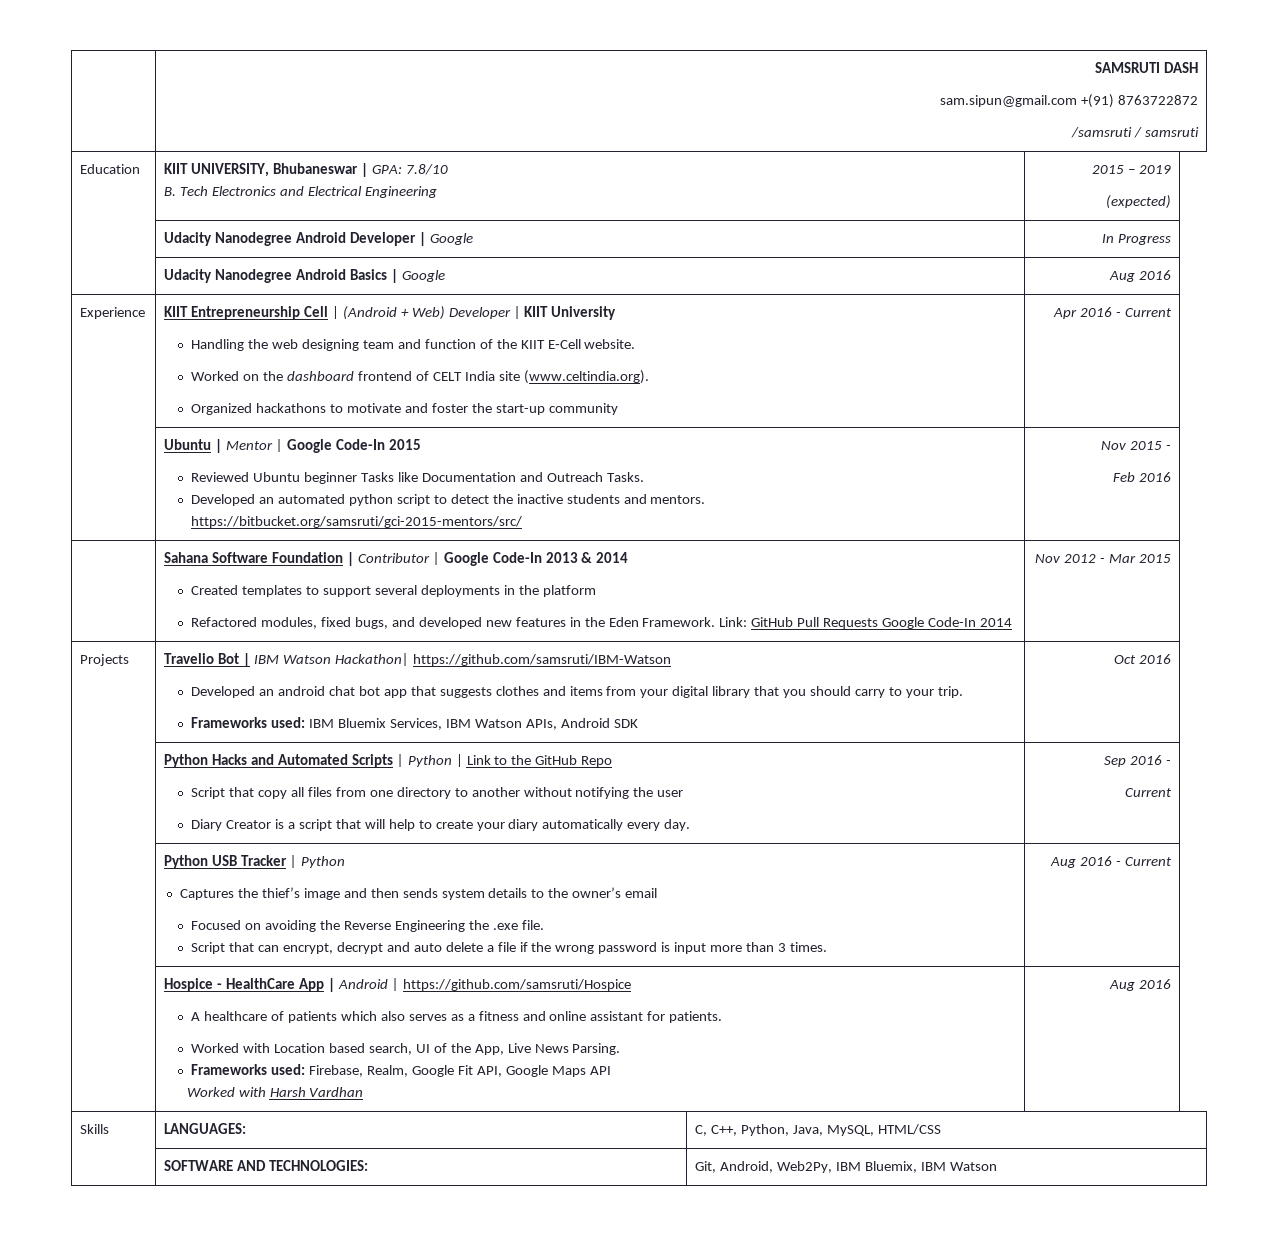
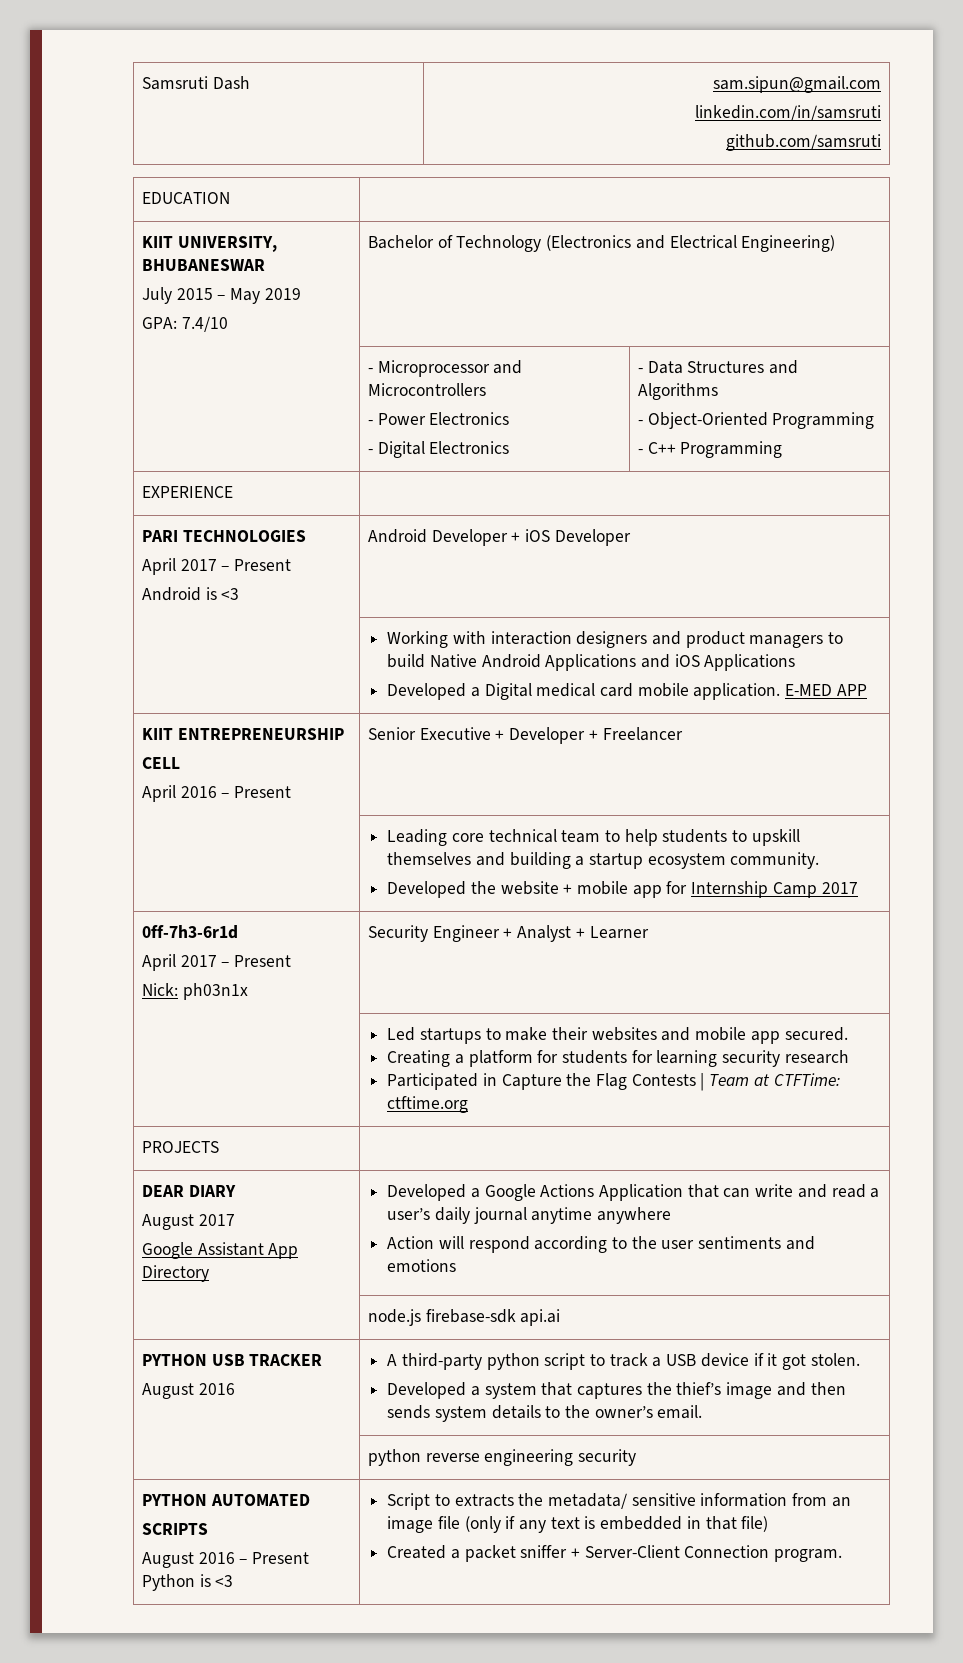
[1094,62,1198,73] [939,94,1198,108] [1070,127,1199,138] [80,164,141,174] [164,163,448,177] [164,186,437,198] [1091,165,1171,174] [1105,195,1171,209] [164,232,473,246] [1101,234,1171,245] [164,269,445,283] [1108,270,1171,282] [80,307,146,319] [164,306,617,320] [191,339,636,351] [191,370,649,384] [191,403,618,415] [1053,307,1172,319] [164,439,421,453] [191,472,644,484] [191,494,706,506] [191,516,523,528] [1100,441,1171,450] [1112,472,1171,482] [164,552,629,566] [191,585,596,597] [191,617,1012,629] [1035,554,1171,563] [80,654,130,666] [164,653,671,667] [191,686,963,698] [191,717,638,730] [1113,654,1171,664] [164,754,613,768] [191,787,684,799] [191,819,691,831] [1103,755,1171,767] [1124,788,1172,797] [164,855,345,869] [180,889,235,900] | SAMSRUTI DASH // sam.sipun@gmail.com +(91) 8763722872 // /samsruti / samsruti // Education | KIIT UNIVERSITY, Bhubaneswar | GPA: 7.8/10 // B. Tech Electronics and Electrical Engineering | 2015 – 2019 // (expected) // | Udacity Nanodegree Android Developer | Google | In Progress // | Udacity Nanodegree Android Basics | Google | Aug 2016 // Experience | KIIT Entrepreneurship Cell | (Android + Web) Developer | KIIT University // Handling the web designing team and function of the KIIT E‐Cell website. // Worked on the dashboard frontend of CELT India site (www.celtindia.org). // Organized hackathons to motivate and foster the start-up community | Apr 2016 - Current // | Ubuntu | Mentor | Google Code-In 2015 // Reviewed Ubuntu beginner Tasks like Documentation and Outreach Tasks. // Developed an automated python script to detect the inactive students and mentors. https://bitbucket.org/samsruti/gci-2015-mentors/src/ | Nov 2015 - // Feb 2016 // | Sahana Software Foundation | Contributor | Google Code-In 2013 & 2014 // Created templates to support several deployments in the platform // Refactored modules, fixed bugs, and developed new features in the Eden Framework. Link: GitHub Pull Requests Google Code-In 2014 | Nov 2012 - Mar 2015 // Projects | Travelio Bot | IBM Watson Hackathon| https://github.com/samsruti/IBM-Watson // Developed an android chat bot app that suggests clothes and items from your digital library that you should carry to your trip. // Frameworks used: IBM Bluemix Services, IBM Watson APIs, Android SDK | Oct 2016 // | Python Hacks and Automated Scripts | Python | Link to the GitHub Repo // Script that copy all files from one directory to another without notifying the user // Diary Creator is a script that will help to create your diary automatically every day. | Sep 2016 - // Current // | Python USB Tracker | Python // Captures -> [141,76,250,90] [713,76,882,93] [695,105,882,121] [726,134,882,151] [141,192,230,204] [141,236,277,252] [141,259,265,271] [141,287,301,304] [141,316,228,332] [367,235,836,252] [367,360,523,377] [367,383,486,396] [367,412,510,425] [367,441,510,458] [637,360,799,374] [637,383,718,400] [637,412,875,429] [637,441,783,458] [141,486,233,498] [141,530,306,542] [141,558,292,575] [141,587,240,601] [367,529,631,546] [387,631,844,648] [387,654,796,671] [387,683,867,700] [141,728,344,740] [141,757,180,769] [141,785,292,802] [367,727,683,744] [387,829,800,846] [387,852,820,869] [387,881,858,898] [141,925,238,939] [141,954,292,971] [141,983,248,1000] [367,925,649,942] [387,1027,848,1044] [387,1050,849,1067] [387,1073,840,1091] [387,1096,469,1113] [141,1141,219,1153] [141,1185,236,1197] [141,1214,235,1230] [141,1242,299,1259] [141,1265,209,1282] [387,1184,880,1201] [387,1207,672,1224] [387,1236,815,1253] [387,1259,457,1272] [367,1309,561,1326] [141,1354,323,1366] [141,1383,235,1399] [387,1353,860,1370] [387,1382,643,1399] Samsruti Dash | sam.sipun@gmail.com // linkedin.com/in/samsruti // github.com/samsruti // EDUCATION | // KIIT UNIVERSITY, BHUBANESWAR // July 2015 – May 2019 // GPA: 7.4/10 | Bachelor of Technology (Electronics and Electrical Engineering) // | - Microprocessor and Microcontrollers // - Power Electronics // - Digital Electronics | - Data Structures and Algorithms // - Object-Oriented Programming // - C++ Programming // EXPERIENCE | // PARI TECHNOLOGIES // April 2017 – Present // Android is <3 | Android Developer + iOS Developer // | Working with interaction designers and product managers to build Native Android Applications and iOS Applications // Developed a Digital medical card mobile application. E-MED APP // KIIT ENTREPRENEURSHIP // CELL // April 2016 – Present | Senior Executive + Developer + Freelancer // | Leading core technical team to help students to upskill themselves and building a startup ecosystem community. // Developed the website + mobile app for Internship Camp 2017 // 0ff-7h3-6r1d // April 2017 – Present // Nick: ph03n1x | Security Engineer + Analyst + Learner // | Led startups to make their websites and mobile app secured. // Creating a platform for students for learning security research // Participated in Capture the Flag Contests | Team at CTFTime: ctftime.org // PROJECTS | // DEAR DIARY // August 2017 // Google Assistant App Directory | Developed a Google Actions Application that can write and read a user’s daily journal anytime anywhere // Action will respond according to the user sentiments and emotions // | node.js firebase-sdk api.ai // PYTHON USB TRACKER // August 2016 | A third-party python script to track a USB device if it got stolen. // Developed a system that captures
[625,888,658,898] [191,920,544,932] [191,942,827,954] [1050,856,1172,868] [164,978,631,992] [191,1011,723,1023] [191,1043,621,1055] [191,1064,611,1077] [186,1087,364,1097] [1108,979,1171,991] [80,1124,110,1134] [164,1123,247,1134] [695,1124,941,1136] [164,1160,369,1171] [695,1161,997,1173] email // Focused on avoiding the Reverse Engineering the .exe file. // Script that can encrypt, decrypt and auto delete a file if the wrong password is input more than 3 times. | Aug 2016 - Current // | Hospice - HealthCare App | Android | https://github.com/samsruti/Hospice // A healthcare of patients which also serves as a fitness and online assistant for patients. // Worked with Location based search, UI of the App, Live News Parsing. // Frameworks used: Firebase, Realm, Google Fit API, Google Maps API // Worked with Harsh Vardhan | Aug 2016 // Skills | LANGUAGES: | C, C++, Python, Java, MySQL, HTML/CSS // | SOFTWARE AND TECHNOLOGIES: | Git, Android, Web2Py, IBM Bluemix, IBM Watson -> [657,1405,703,1419] [367,1449,637,1466] [141,1494,310,1506] [141,1523,208,1535] [141,1552,310,1568] [141,1574,234,1591] [387,1493,851,1510] [387,1516,769,1533] [387,1545,843,1562] email. // | python reverse engineering security // PYTHON AUTOMATED // SCRIPTS // August 2016 – Present Python is <3 | Script to extracts the metadata/ sensitive information from an image file (only if any text is embedded in that file) // Created a packet sniffer + Server-Client Connection program.

